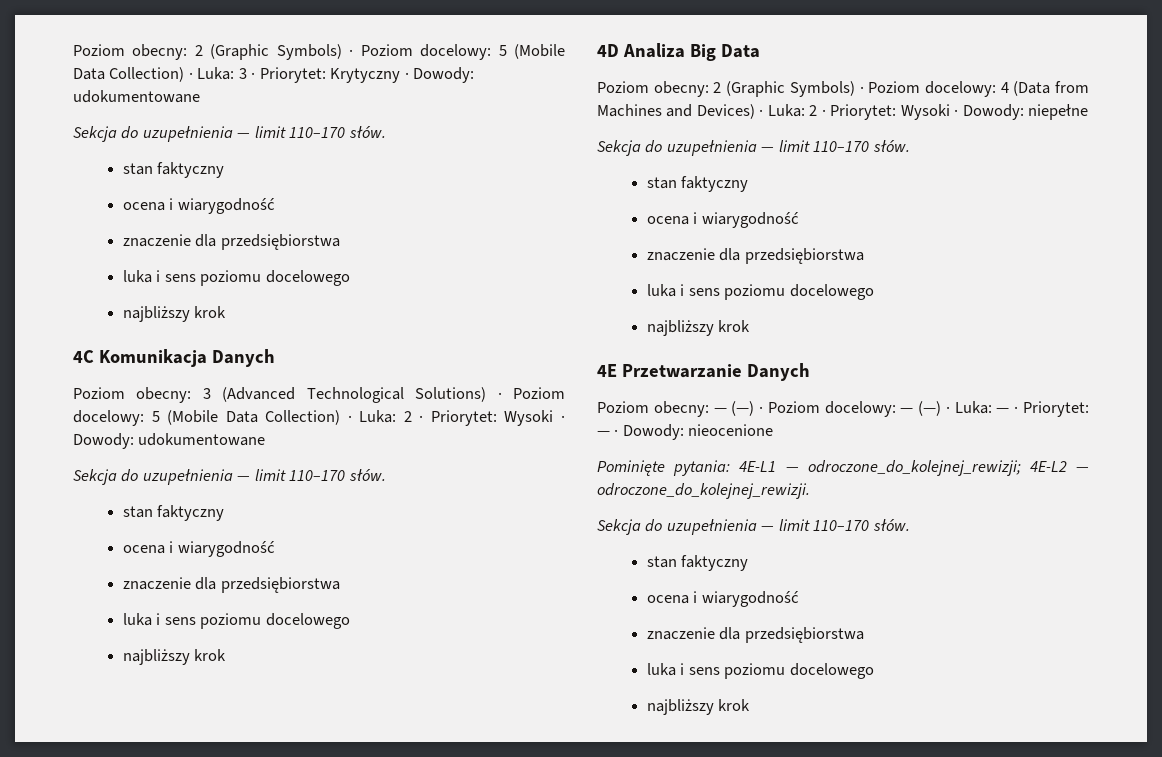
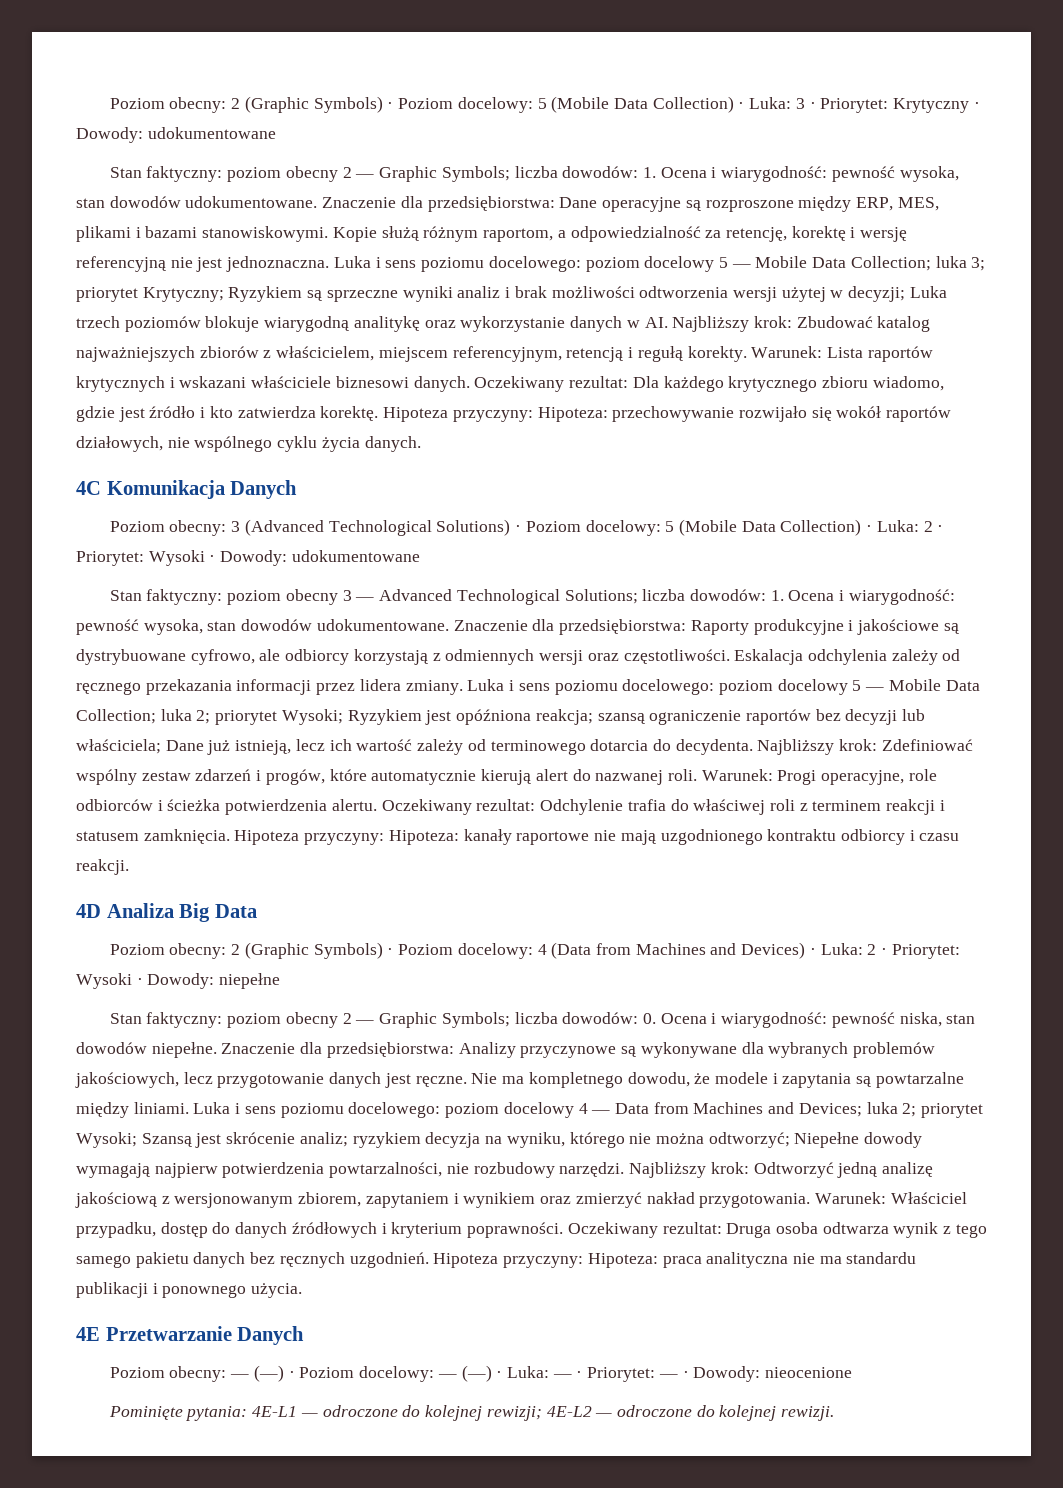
[73,126,386,142] [122,162,225,178] [122,198,275,214] [122,234,340,250] [122,270,350,286] [122,306,227,322] Sekcja do uzupełnienia — limit 110–170 słów. // stan faktyczny // ocena i wiarygodność // znaczenie dla przedsiębiorstwa // luka i sens poziomu docelowego // najbliższy krok -> [109,166,959,182] [76,196,939,212] [76,226,908,242] [76,256,986,272] [76,286,947,302] [76,316,931,332] [76,346,933,362] [76,376,944,392] [76,406,952,422] [76,436,421,452] Stan faktyczny: poziom obecny 2 — Graphic Symbols; liczba dowodów: 1. Ocena i wiarygodność: pewność wysoka, stan dowodów udokumentowane. Znaczenie dla przedsiębiorstwa: Dane operacyjne są rozproszone między ERP, MES, plikami i bazami stanowiskowymi. Kopie służą różnym raportom, a odpowiedzialność za retencję, korektę i wersję referencyjną nie jest jednoznaczna. Luka i sens poziomu docelowego: poziom docelowy 5 — Mobile Data Collection; luka 3; priorytet Krytyczny; Ryzykiem są sprzeczne wyniki analiz i brak możliwości odtworzenia wersji użytej w decyzji; Luka trzech poziomów blokuje wiarygodną analitykę oraz wykorzystanie danych w AI. Najbliższy krok: Zbudować katalog najważniejszych zbiorów z właścicielem, miejscem referencyjnym, retencją i regułą korekty. Warunek: Lista raportów krytycznych i wskazani właściciele biznesowi danych. Oczekiwany rezultat: Dla każdego krytycznego zbioru wiadomo, gdzie jest źródło i kto zatwierdza korektę. Hipoteza przyczyny: Hipoteza: przechowywanie rozwijało się wokół raportów działowych, nie wspólnego cyklu życia danych.
[73,469,386,485] [122,505,225,521] [122,541,275,557] [122,577,340,593] [122,613,350,629] [122,649,227,665] Sekcja do uzupełnienia — limit 110–170 słów. // stan faktyczny // ocena i wiarygodność // znaczenie dla przedsiębiorstwa // luka i sens poziomu docelowego // najbliższy krok -> [109,589,955,605] [76,619,959,635] [76,649,961,665] [76,679,980,695] [76,709,926,725] [76,739,973,755] [76,769,937,785] [76,799,945,815] [76,829,960,845] [76,859,129,875] Stan faktyczny: poziom obecny 3 — Advanced Technological Solutions; liczba dowodów: 1. Ocena i wiarygodność: pewność wysoka, stan dowodów udokumentowane. Znaczenie dla przedsiębiorstwa: Raporty produkcyjne i jakościowe są dystrybuowane cyfrowo, ale odbiorcy korzystają z odmiennych wersji oraz częstotliwości. Eskalacja odchylenia zależy od ręcznego przekazania informacji przez lidera zmiany. Luka i sens poziomu docelowego: poziom docelowy 5 — Mobile Data Collection; luka 2; priorytet Wysoki; Ryzykiem jest opóźniona reakcja; szansą ograniczenie raportów bez decyzji lub właściciela; Dane już istnieją, lecz ich wartość zależy od terminowego dotarcia do decydenta. Najbliższy krok: Zdefiniować wspólny zestaw zdarzeń i progów, które automatycznie kierują alert do nazwanej roli. Warunek: Progi operacyjne, role odbiorców i ścieżka potwierdzenia alertu. Oczekiwany rezultat: Odchylenie trafia do właściwej roli z terminem reakcji i statusem zamknięcia. Hipoteza przyczyny: Hipoteza: kanały raportowe nie mają uzgodnionego kontraktu odbiorcy i czasu reakcji.
[597,140,910,156] [646,176,749,192] [646,212,799,228] [646,248,864,264] [646,284,874,300] [646,320,751,336] Sekcja do uzupełnienia — limit 110–170 słów. // stan faktyczny // ocena i wiarygodność // znaczenie dla przedsiębiorstwa // luka i sens poziomu docelowego // najbliższy krok -> [109,1012,976,1028] [76,1042,935,1058] [75,1072,964,1088] [76,1102,984,1118] [76,1132,923,1148] [76,1162,933,1178] [75,1192,967,1208] [76,1222,987,1238] [76,1252,917,1268] [76,1282,303,1298] Stan faktyczny: poziom obecny 2 — Graphic Symbols; liczba dowodów: 0. Ocena i wiarygodność: pewność niska, stan dowodów niepełne. Znaczenie dla przedsiębiorstwa: Analizy przyczynowe są wykonywane dla wybranych problemów jakościowych, lecz przygotowanie danych jest ręczne. Nie ma kompletnego dowodu, że modele i zapytania są powtarzalne między liniami. Luka i sens poziomu docelowego: poziom docelowy 4 — Data from Machines and Devices; luka 2; priorytet Wysoki; Szansą jest skrócenie analiz; ryzykiem decyzja na wyniku, którego nie można odtworzyć; Niepełne dowody wymagają najpierw potwierdzenia powtarzalności, nie rozbudowy narzędzi. Najbliższy krok: Odtworzyć jedną analizę jakościową z wersjonowanym zbiorem, zapytaniem i wynikiem oraz zmierzyć nakład przygotowania. Warunek: Właściciel przypadku, dostęp do danych źródłowych i kryterium poprawności. Oczekiwany rezultat: Druga osoba odtwarza wynik z tego samego pakietu danych bez ręcznych uzgodnień. Hipoteza przyczyny: Hipoteza: praca analityczna nie ma standardu publikacji i ponownego użycia.
[807,460,1089,476] [597,483,810,499] [597,519,910,535] [646,555,749,571] [646,591,799,607] [646,627,864,643] [646,663,874,679] [646,699,751,715] odroczone_do_kolejnej_rewizji; 4E-L2 — odroczone_do_kolejnej_rewizji. // Sekcja do uzupełnienia — limit 110–170 słów. // stan faktyczny // ocena i wiarygodność // znaczenie dla przedsiębiorstwa // luka i sens poziomu docelowego // najbliższy krok -> [322,1405,835,1421] odroczone do kolejnej rewizji; 4E-L2 — odroczone do kolejnej rewizji.

